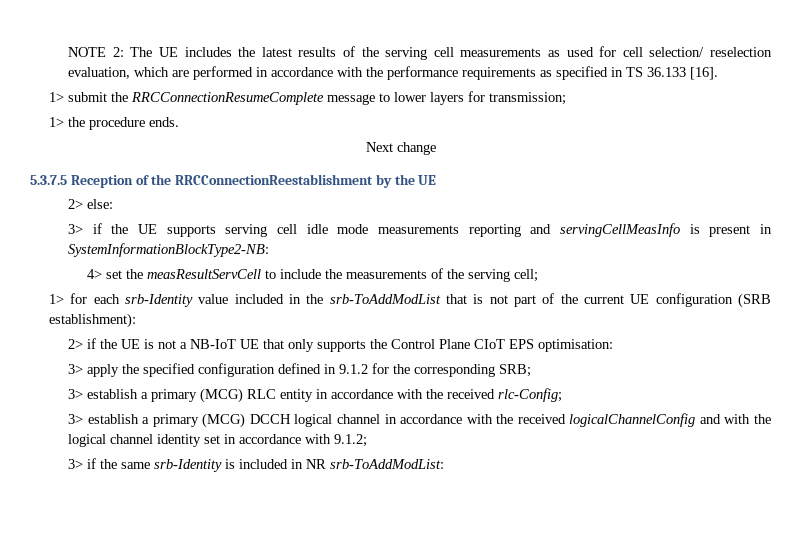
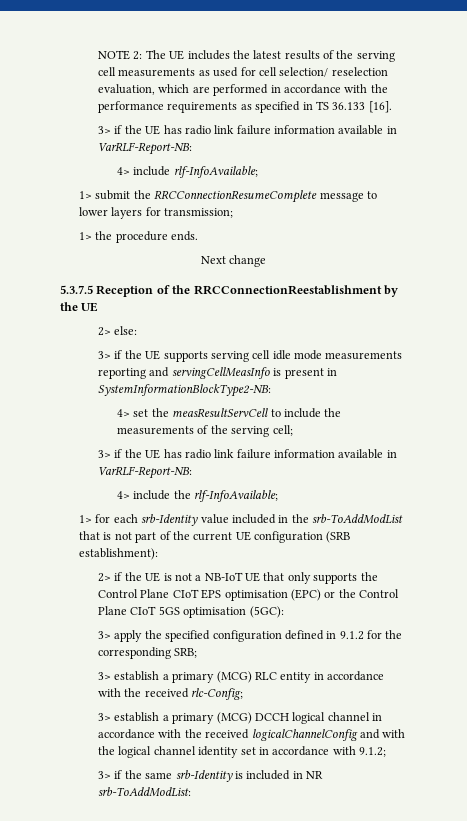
(719, 73) none -> [98,125,397,135] [98,142,193,155] [117,166,258,178] // 3> if the UE has radio link failure information available in VarRLF-Report-NB: // 4> include rlf-InfoAvailable;
(539, 275) none -> [98,449,397,459] [98,466,193,479] [117,490,279,502] // 3> if the UE has radio link failure information available in VarRLF-Report-NB: // 4> include the rlf-InfoAvailable;
[538,339,614,352] optimisation: -> [224,589,400,601] [98,606,284,618] optimisation (EPC) or the Control Plane CIoT 5GS optimisation (5GC):

